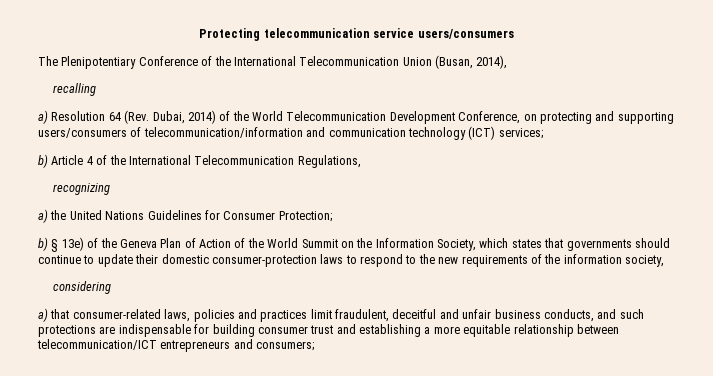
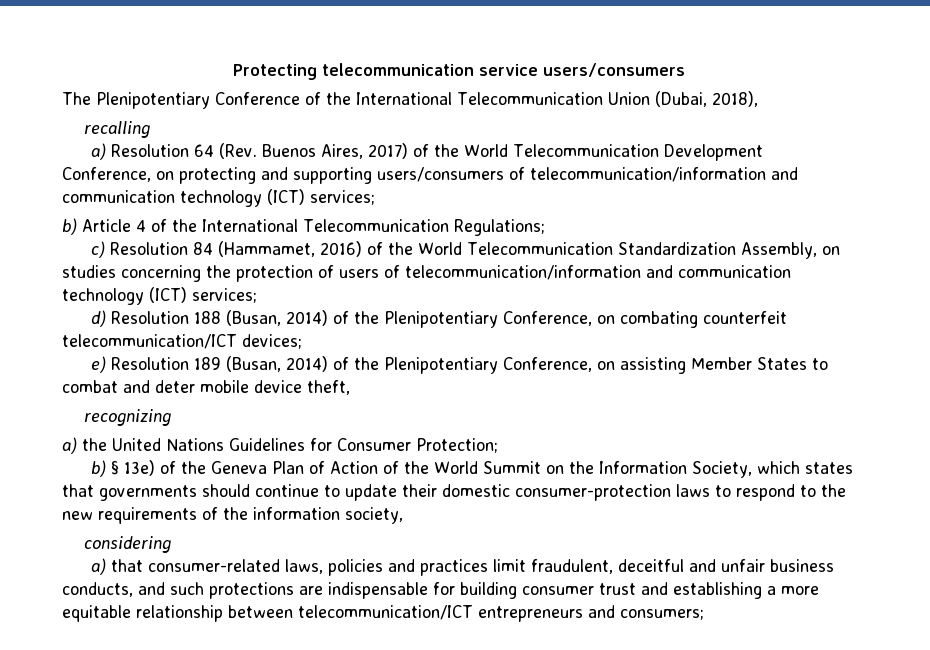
[435,55,508,69] (Busan, 2014), -> [654,91,758,107] (Dubai, 2018),
[152,110,216,124] Dubai, 2014) -> [262,143,409,159] Buenos Aires, 2017)
[297,155,361,168] Regulations, -> [453,219,545,236] [91,241,841,259] [62,265,791,282] [62,287,257,305] [91,310,788,328] [62,334,302,349] [91,356,829,374] [62,380,350,395] Regulations; // c) Resolution 84 (Hammamet, 2016) of the World Telecommunication Standardization Assembly, on studies concerning the protection of users of telecommunication/information and communication technology (ICT) services; // d) Resolution 188 (Busan, 2014) of the Plenipotentiary Conference, on combating counterfeit telecommunication/ICT devices; // e) Resolution 189 (Busan, 2014) of the Plenipotentiary Conference, on assisting Member States to combat and deter mobile device theft,

